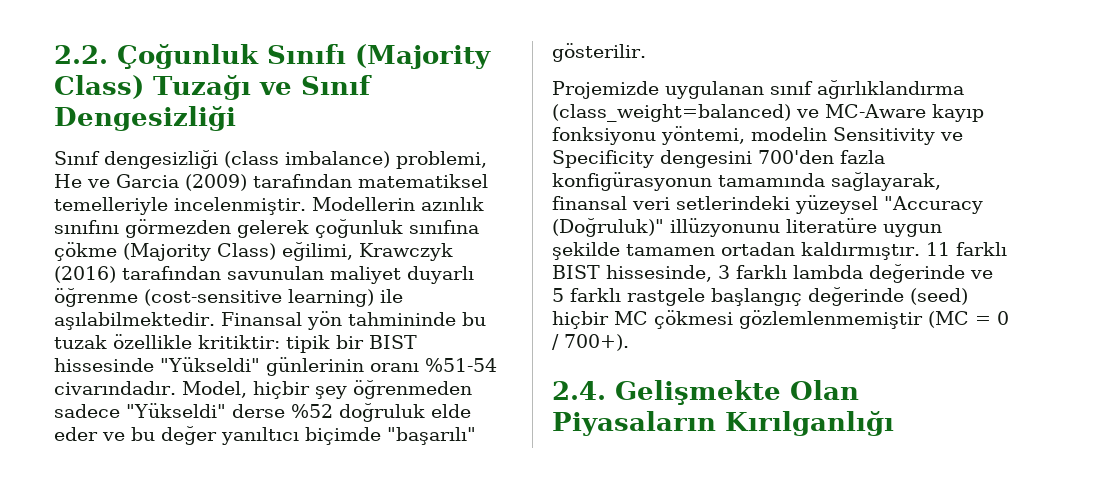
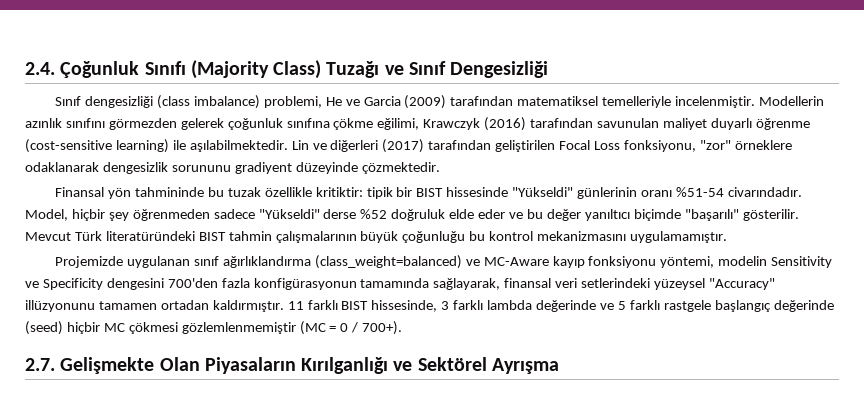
[54,45,108,64] 2.2. -> [25,62,55,75] 2.4.
[123,243,276,261] (Majority Class) -> (374, 124) none
(215, 321) none -> [291,139,792,153] [25,162,440,174] Lin ve diğerleri (2017) tarafından geliştirilen Focal Loss fonksiyonu, "zor" örneklere odaklanarak dengesizlik sorununu gradiyent düzeyinde çözmektedir. //
(646, 52) none -> [25,231,728,243] Mevcut Türk literatüründeki BIST tahmin çalışmalarının büyük çoğunluğu bu kontrol mekanizmasını uygulamamıştır.
[884,196,983,214] [552,218,942,237] [552,242,620,260] "Accuracy (Doğruluk)" illüzyonunu literatüre uygun şekilde -> [708,278,775,290] [25,300,95,312] "Accuracy" illüzyonunu
[552,381,606,400] 2.4. -> [25,358,55,371] 2.7.
(894, 423) none -> [393,357,559,374] ve Sektörel Ayrışma

